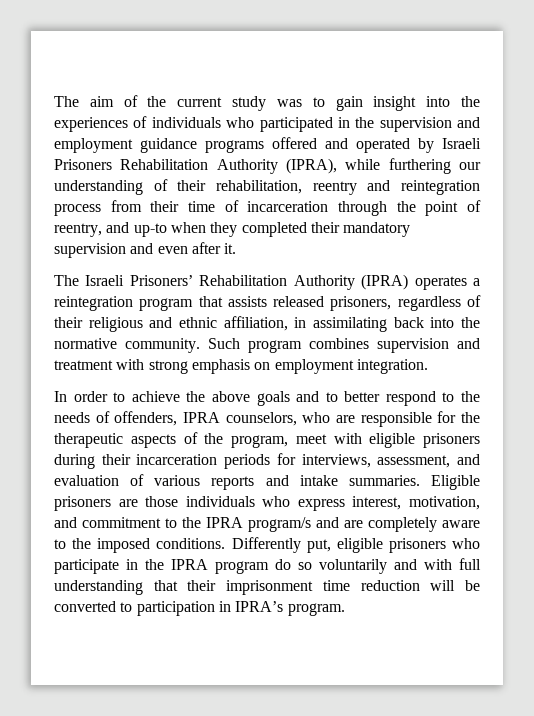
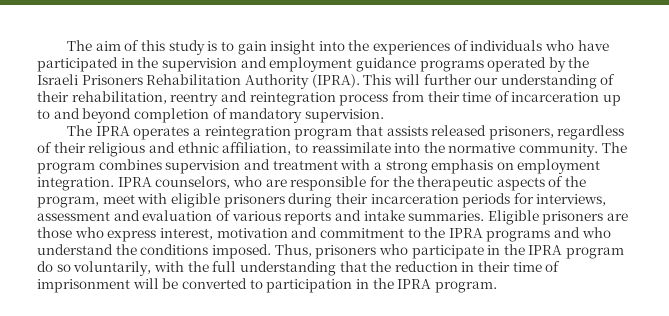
[147,96,302,111] the current study was -> [140,40,218,55] this study is
(255, 122) none -> [577,40,609,51] have
[272,137,348,149] offered and -> (484, 66) none
(434, 145) none -> [568,57,590,68] the
[286,158,451,174] (IPRA), while furthering -> [311,74,472,88] (IPRA). This will further
[338,200,482,216] [54,222,411,237] [54,242,237,258] [54,274,409,290] through the point of reentry, and up-to when they completed their mandatory supervision and even after it. // The Israeli Prisoners’ Rehabilitation Authority (IPRA) -> [603,95,622,106] [37,108,384,123] [67,125,130,136] up to and beyond completion of mandatory supervision. // The IPRA
[294,317,424,332] in assimilating back -> [294,142,391,153] to reassimilate
[208,338,240,349] Such -> [601,142,627,153] The
(145, 364) none -> [373,162,382,170] a
[54,391,480,406] [54,411,178,426] // In order to achieve the above goals and to better respond to the needs of offenders, -> (114, 184) none
[377,455,451,468] assessment, -> [37,211,110,221] assessment
[185,496,255,507] individuals -> (72, 232) none
[409,496,480,510] motivation, -> [216,228,288,238] motivation
[248,517,480,532] [54,537,383,553] program/s and are completely aware to the imposed conditions. Differently put, eligible -> [486,227,611,242] [37,244,312,259] programs and who understand the conditions imposed. Thus,
[319,558,481,574] [54,580,420,595] voluntarily and with full understanding that their imprisonment time reduction -> [73,261,561,276] [37,279,130,293] voluntarily, with the full understanding that the reduction in their time of imprisonment
[235,601,284,612] IPRA’s -> [372,278,432,289] the IPRA

